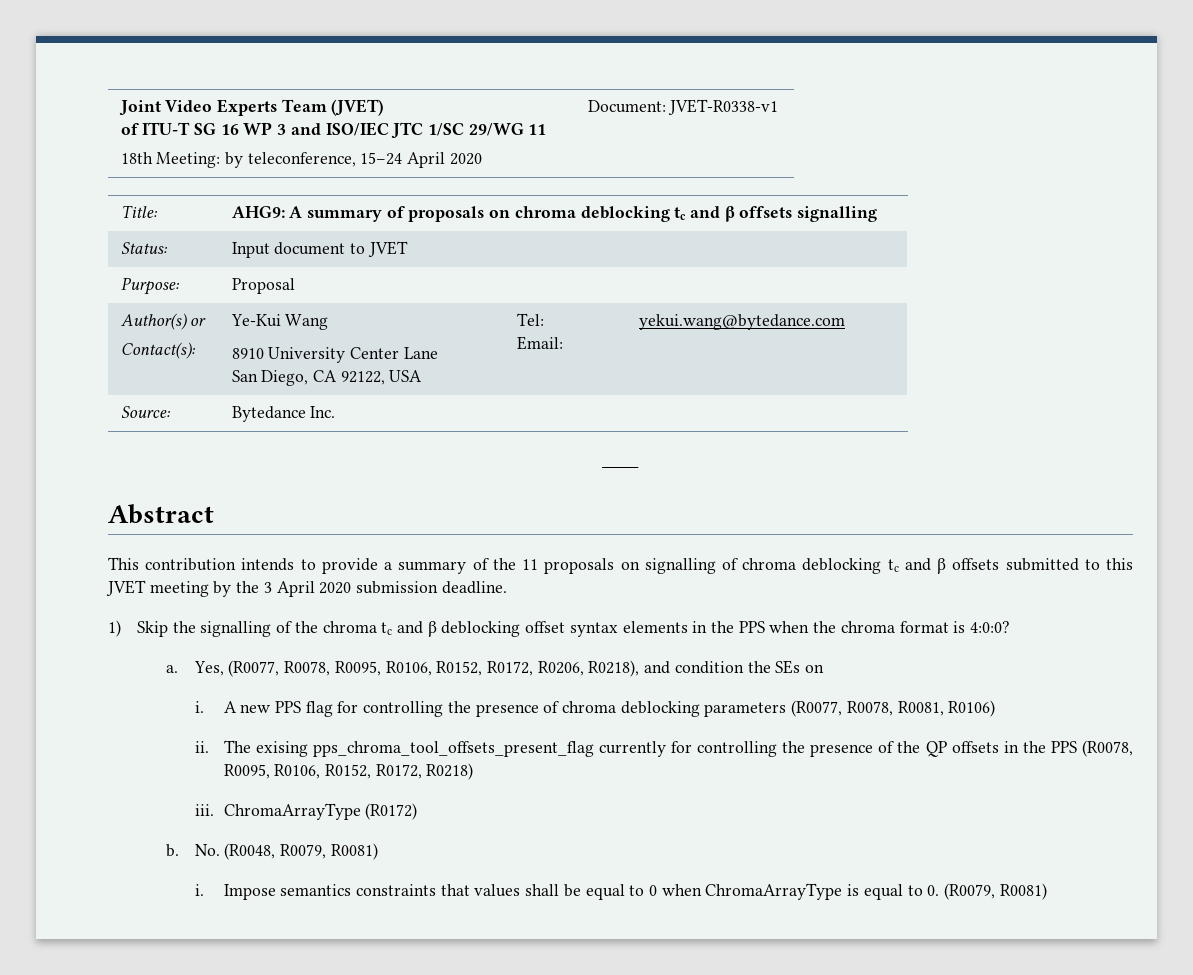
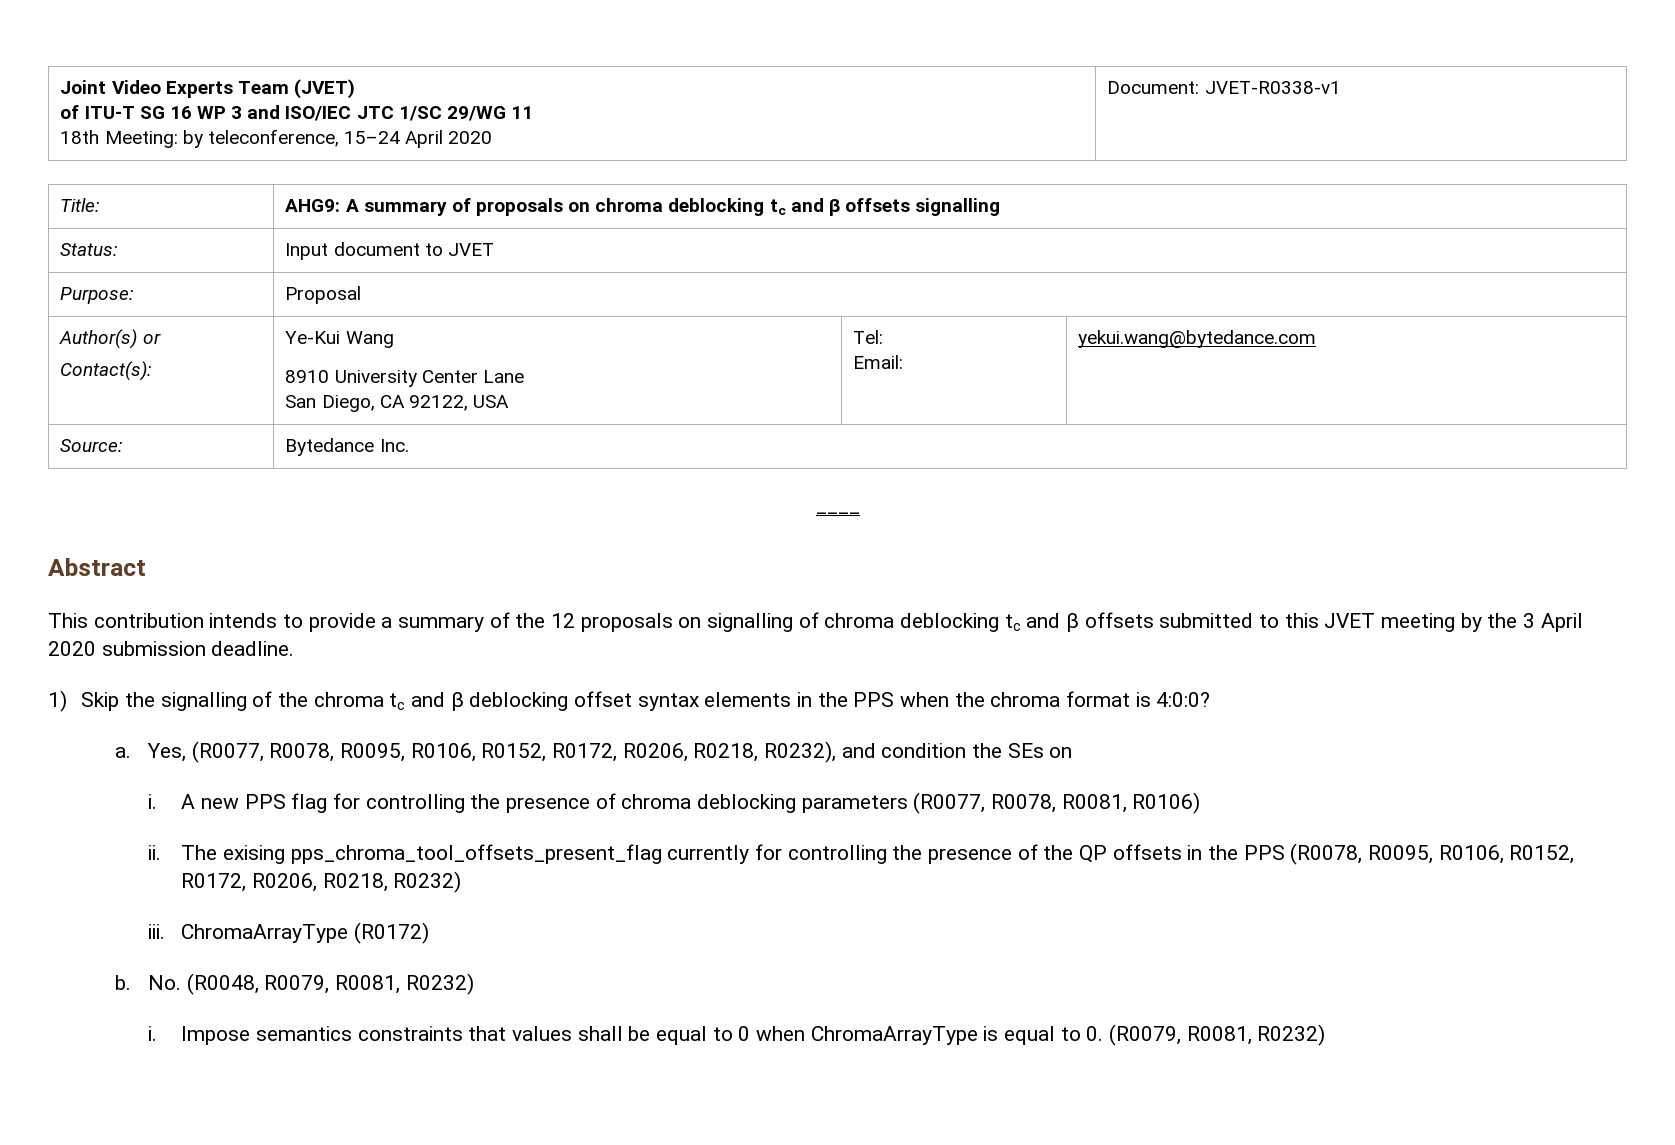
[522,559,539,570] 11 -> [551,613,576,628] 12
[588,660,640,677] R0218), -> [693,741,837,763] R0218, R0232),
[426,763,474,780] R0218) -> [252,871,462,893] R0206, R0218, R0232)
[330,843,378,860] R0081) -> [335,973,474,995] R0081, R0232)
[999,883,1047,900] R0081) -> [1186,1024,1326,1046] R0081, R0232)

